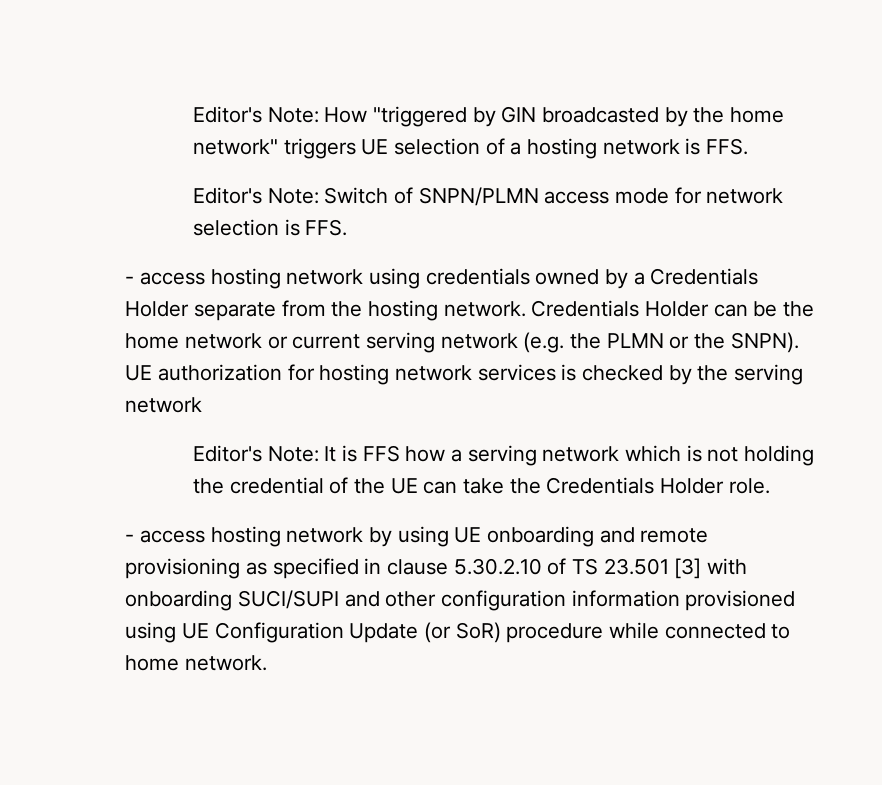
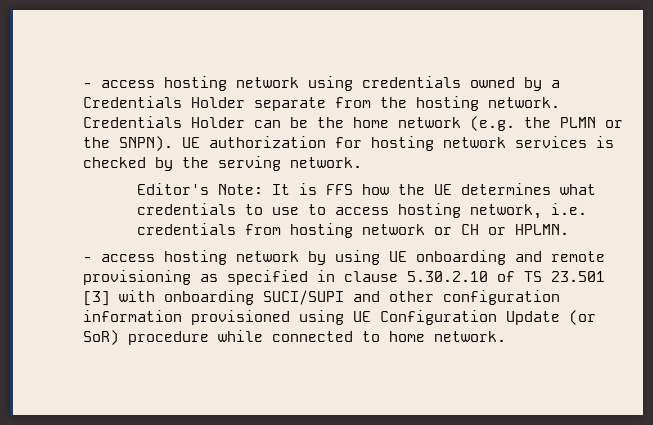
[192,106,784,127] [192,138,748,159] [192,187,784,206] [192,219,348,236] Editor's Note: How "triggered by GIN broadcasted by the home network" triggers UE selection of a hosting network is FFS. // Editor's Note: Switch of SNPN/PLMN access mode for network selection is FFS. // -> (82, 85) none
[267,332,518,353] or current serving network -> (461, 122) none
[125,397,203,413] network -> [289,157,362,168] network.
[450,445,814,466] [192,477,770,494] a serving network which is not holding the credential of the UE can take the Credentials Holder role. -> [398,183,597,195] [137,203,588,219] [137,223,570,238] the UE determines what credentials to use to access hosting network, i.e. credentials from hosting network or CH or HPLMN.

